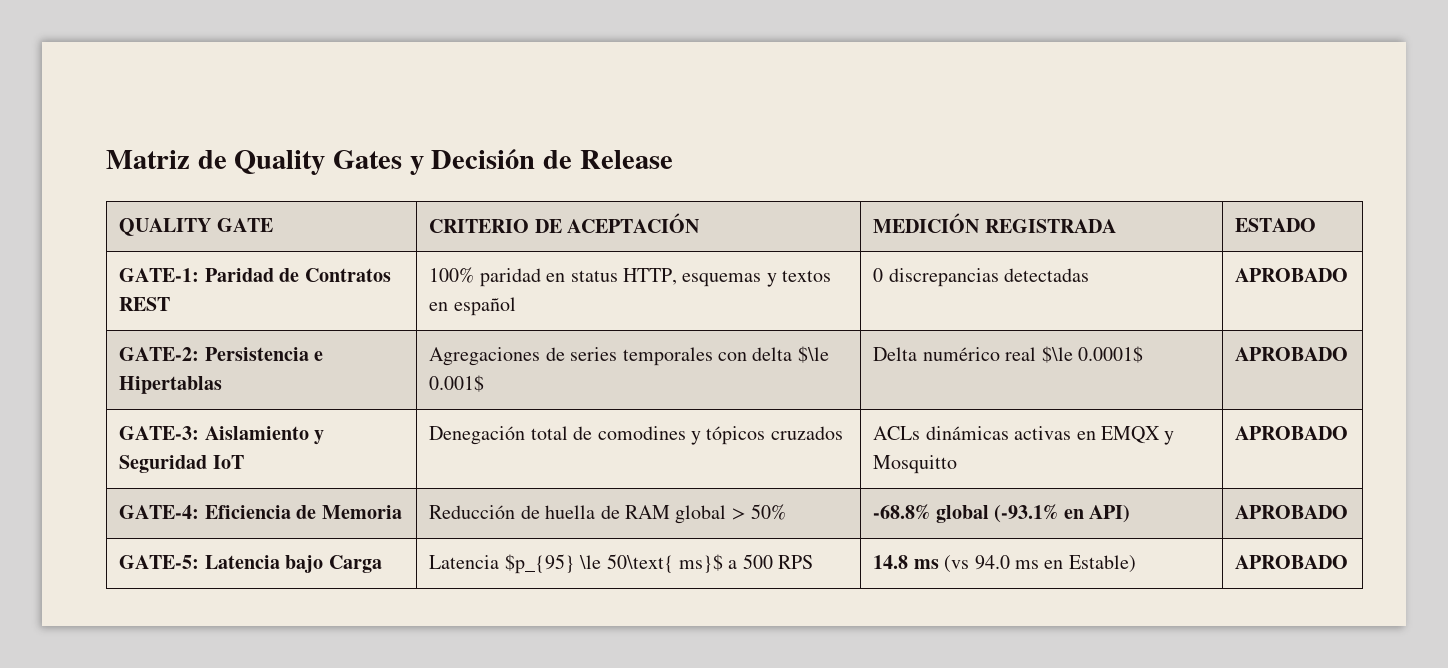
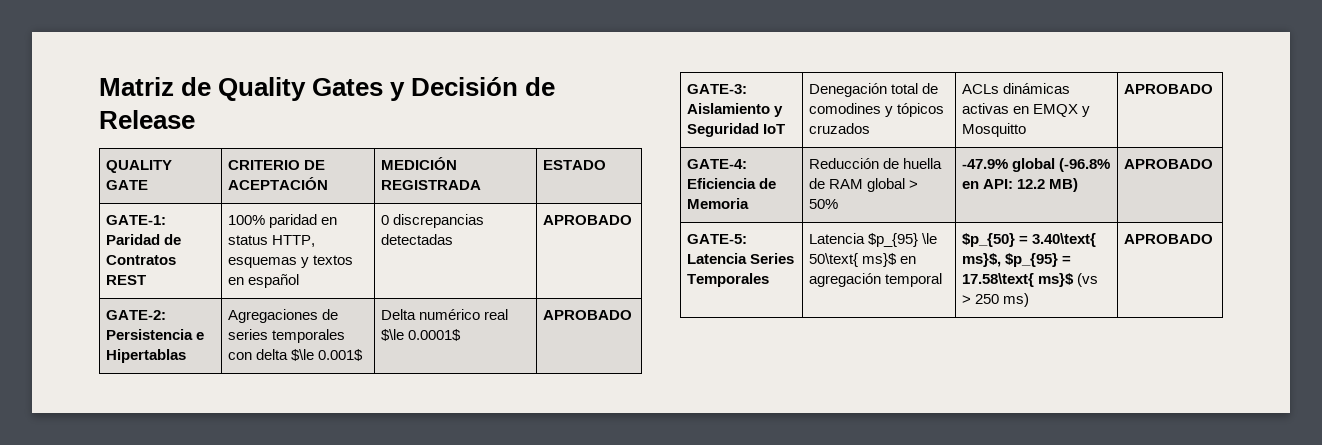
[873,504,1131,523] -68.8% global (-93.1% en API) -> [962,158,1111,172] [962,178,1079,192] -47.9% global (-96.8% en API: 12.2 MB)
[285,555,382,573] bajo Carga -> [750,253,795,264] [687,273,770,287] Series Temporales
[728,554,814,569] [873,555,1136,573] a 500 RPS | 14.8 ms (vs 94.0 ms en Estable) -> [900,256,917,264] [809,273,943,287] [962,233,1097,247] [962,253,1072,267] [962,273,1099,287] [962,293,1030,307] en agregación temporal | $p_{50} = 3.40\text{ ms}$, $p_{95} = 17.58\text{ ms}$ (vs > 250 ms)

